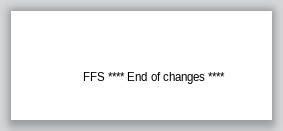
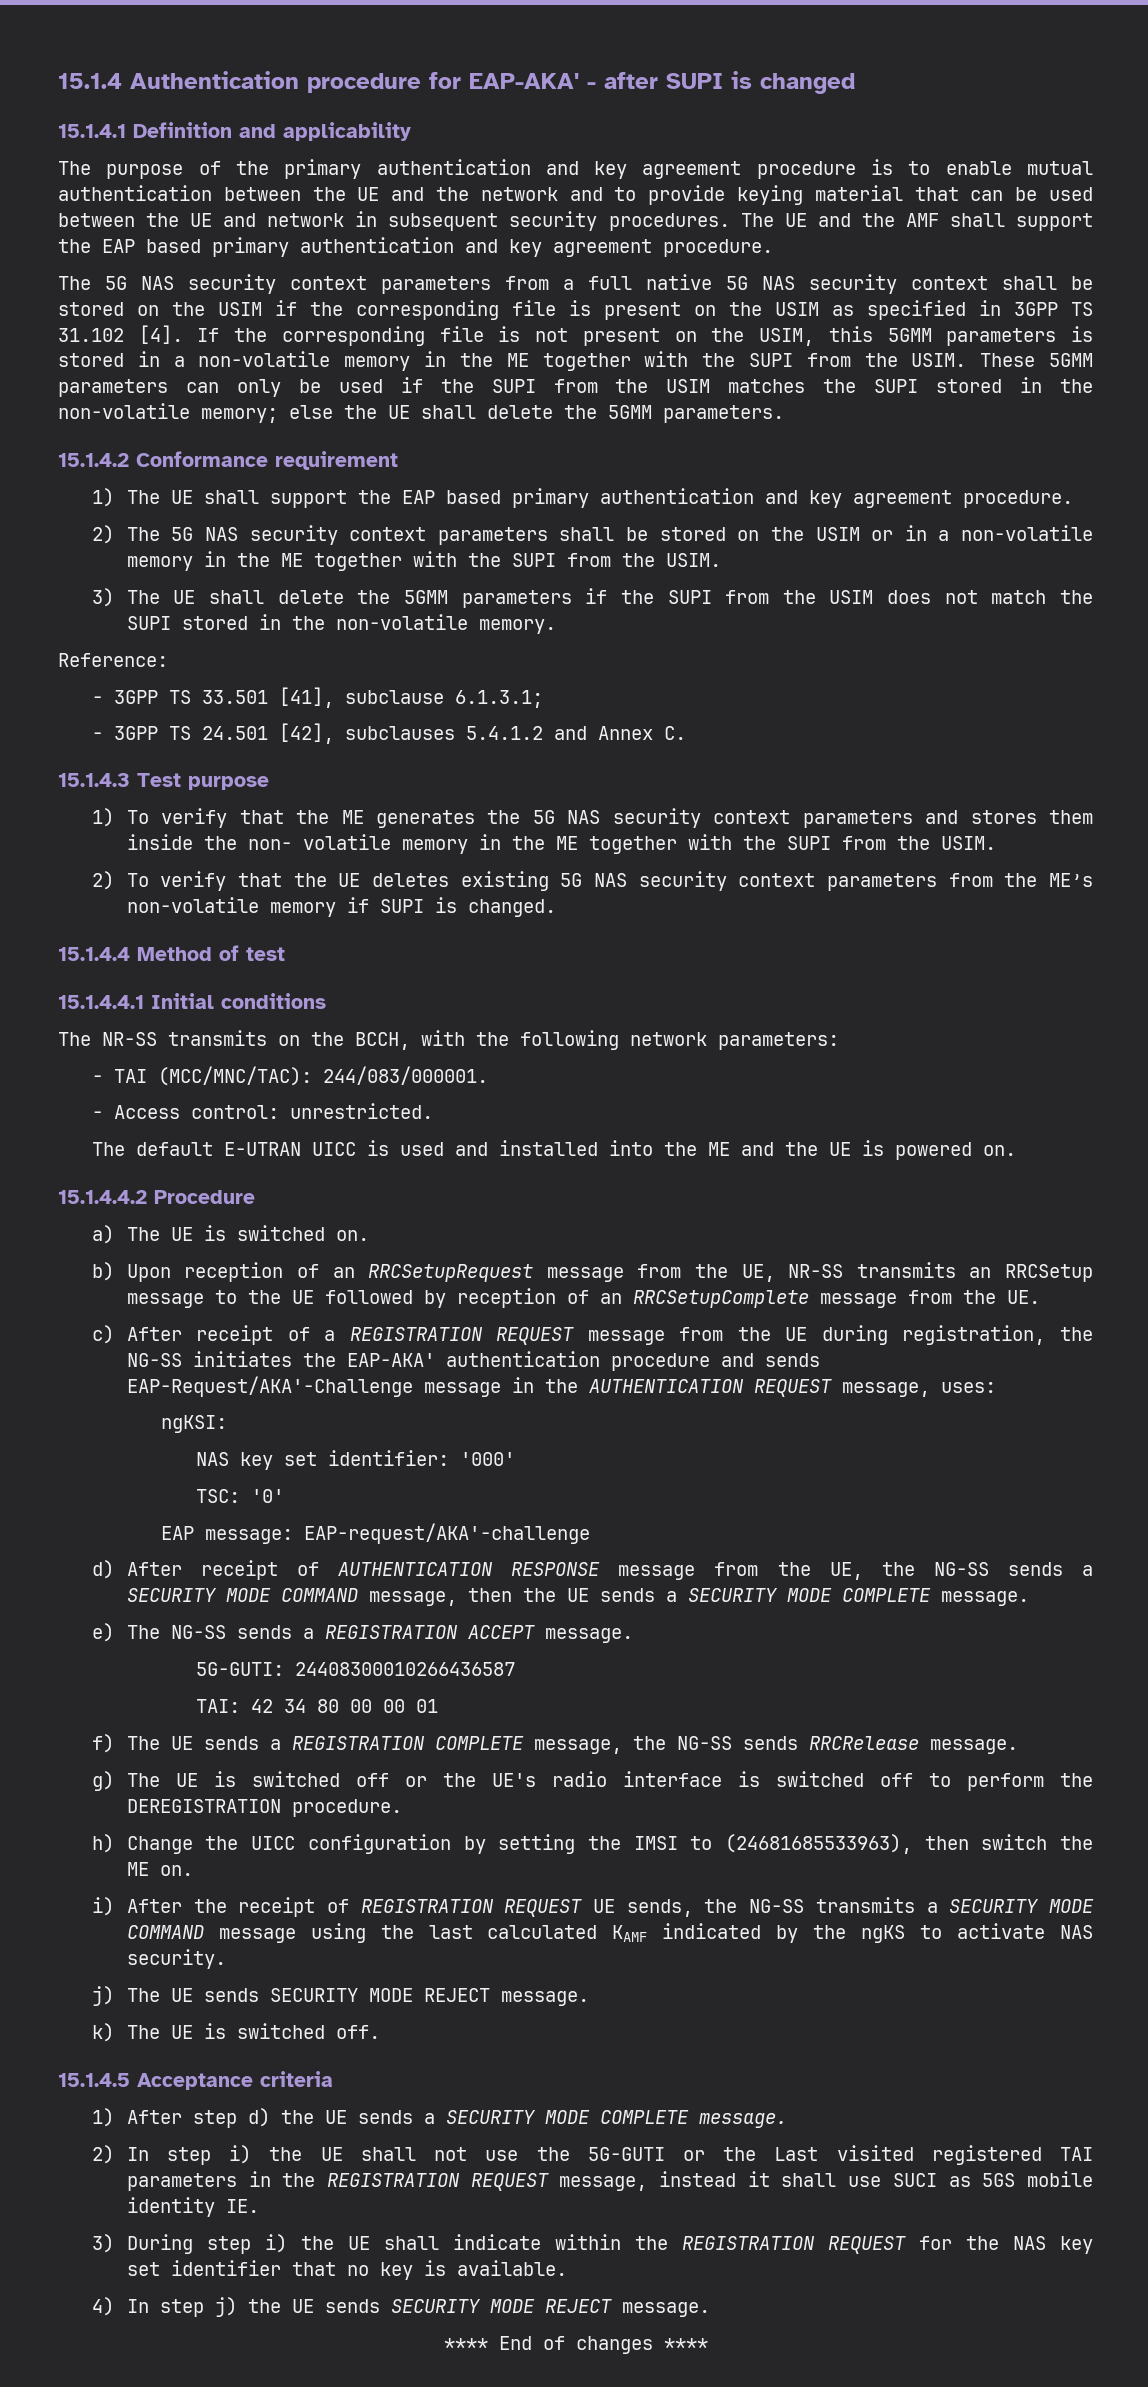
[83,72,106,81] FFS -> [58,71,855,94] [58,122,411,141] [58,159,1093,179] [58,185,1093,205] [58,211,1094,231] [58,237,773,257] [58,274,1093,294] [58,300,1093,320] [58,325,1093,346] [58,351,1093,371] [58,377,1093,397] [58,403,784,423] [58,451,398,470] [92,488,1073,508] [92,525,1093,545] [126,551,721,571] [92,588,1093,608] [126,614,556,634] [58,653,168,667] [92,687,544,708] [92,723,687,744] [58,773,269,790] [92,808,1093,828] [126,834,996,854] [92,871,1093,891] [126,897,556,917] [58,945,285,961] [58,993,326,1009] [58,1030,839,1050] [92,1066,489,1086] [92,1103,434,1119] [92,1140,1017,1160] [58,1190,255,1204] [92,1225,369,1244] [92,1262,1094,1282] [126,1288,1040,1308] [92,1325,1093,1345] [126,1351,820,1371] [126,1376,996,1397] [161,1415,228,1433] [195,1450,515,1470] [195,1489,284,1503] [161,1523,591,1544] [92,1560,1094,1580] [126,1588,1029,1606] [92,1623,633,1643] [195,1662,515,1676] [195,1699,438,1713] [92,1734,1018,1754] [92,1771,1093,1791] [126,1799,402,1817] [92,1834,1093,1854] [126,1862,193,1876] [92,1897,1095,1917] [126,1923,1093,1943] [126,1949,226,1969] [92,1986,589,2006] [92,2023,380,2042] [58,2071,333,2090] [92,2108,787,2128] [92,2145,1094,2165] [126,2171,1094,2191] [126,2197,259,2217] [92,2234,1093,2254] [126,2260,567,2280] [92,2297,710,2317] 15.1.4 Authentication procedure for EAP-AKA' - after SUPI is changed // 15.1.4.1 Definition and applicability // The purpose of the primary authentication and key agreement procedure is to enable mutual authentication between the UE and the network and to provide keying material that can be used between the UE and network in subsequent security procedures. The UE and the AMF shall support the EAP based primary authentication and key agreement procedure. // The 5G NAS security context parameters from a full native 5G NAS security context shall be stored on the USIM if the corresponding file is present on the USIM as specified in 3GPP TS 31.102 [4]. If the corresponding file is not present on the USIM, this 5GMM parameters is stored in a non-volatile memory in the ME together with the SUPI from the USIM. These 5GMM parameters can only be used if the SUPI from the USIM matches the SUPI stored in the non-volatile memory; else the UE shall delete the 5GMM parameters. // 15.1.4.2 Conformance requirement // 1) The UE shall support the EAP based primary authentication and key agreement procedure. // 2) The 5G NAS security context parameters shall be stored on the USIM or in a non-volatile memory in the ME together with the SUPI from the USIM. // 3) The UE shall delete the 5GMM parameters if the SUPI from the USIM does not match the SUPI stored in the non-volatile memory. // Reference: // - 3GPP TS 33.501 [41], subclause 6.1.3.1; // - 3GPP TS 24.501 [42], subclauses 5.4.1.2 and Annex C. // 15.1.4.3 Test purpose // 1) To verify that the ME generates the 5G NAS security context parameters and stores them inside the non- volatile memory in the ME together with the SUPI from the USIM. // 2) To verify that the UE deletes existing 5G NAS security context parameters from the ME’s non-volatile memory if SUPI is changed. // 15.1.4.4 Method of test // 15.1.4.4.1 Initial conditions // The NR-SS transmits on the BCCH, with the following network parameters: // - TAI (MCC/MNC/TAC): 244/083/000001. // - Access control: unrestricted. // The default E-UTRAN UICC is used and installed into the ME and the UE is powered on. // 15.1.4.4.2 Procedure // a) The UE is switched on. // b) Upon reception of an RRCSetupRequest message from the UE, NR-SS transmits an RRCSetup message to the UE followed by reception of an RRCSetupComplete message from the UE. // c) After receipt of a REGISTRATION REQUEST message from the UE during registration, the NG-SS initiates the EAP-AKA' authentication procedure and sends EAP-Request/AKA'-Challenge message in the AUTHENTICATION REQUEST message, uses: // ngKSI: // NAS key set identifier: '000' // TSC: '0' // EAP message: EAP-request/AKA'-challenge // d) After receipt of AUTHENTICATION RESPONSE message from the UE, the NG-SS sends a SECURITY MODE COMMAND message, then the UE sends a SECURITY MODE COMPLETE message. // e) The NG-SS sends a REGISTRATION ACCEPT message. // 5G-GUTI: 24408300010266436587 // TAI: 42 34 80 00 00 01 // f) The UE sends a REGISTRATION COMPLETE message, the NG-SS sends RRCRelease message. // g) The UE is switched off or the UE's radio interface is switched off to perform the DEREGISTRATION procedure. // h) Change the UICC configuration by setting the IMSI to (24681685533963), then switch the ME on. // i) After the receipt of REGISTRATION REQUEST UE sends, the NG-SS transmits a SECURITY MODE COMMAND message using the last calculated KAMF indicated by the ngKS to activate NAS security. // j) The UE sends SECURITY MODE REJECT message. // k) The UE is switched off. // 15.1.4.5 Acceptance criteria // 1) After step d) the UE sends a SECURITY MODE COMPLETE message. // 2) In step i) the UE shall not use the 5G-GUTI or the Last visited registered TAI parameters in the REGISTRATION REQUEST message, instead it shall use SUCI as 5GS mobile identity IE. // 3) During step i) the UE shall indicate within the REGISTRATION REQUEST for the NAS key set identifier that no key is available. // 4) In step j) the UE sends SECURITY MODE REJECT message. //

